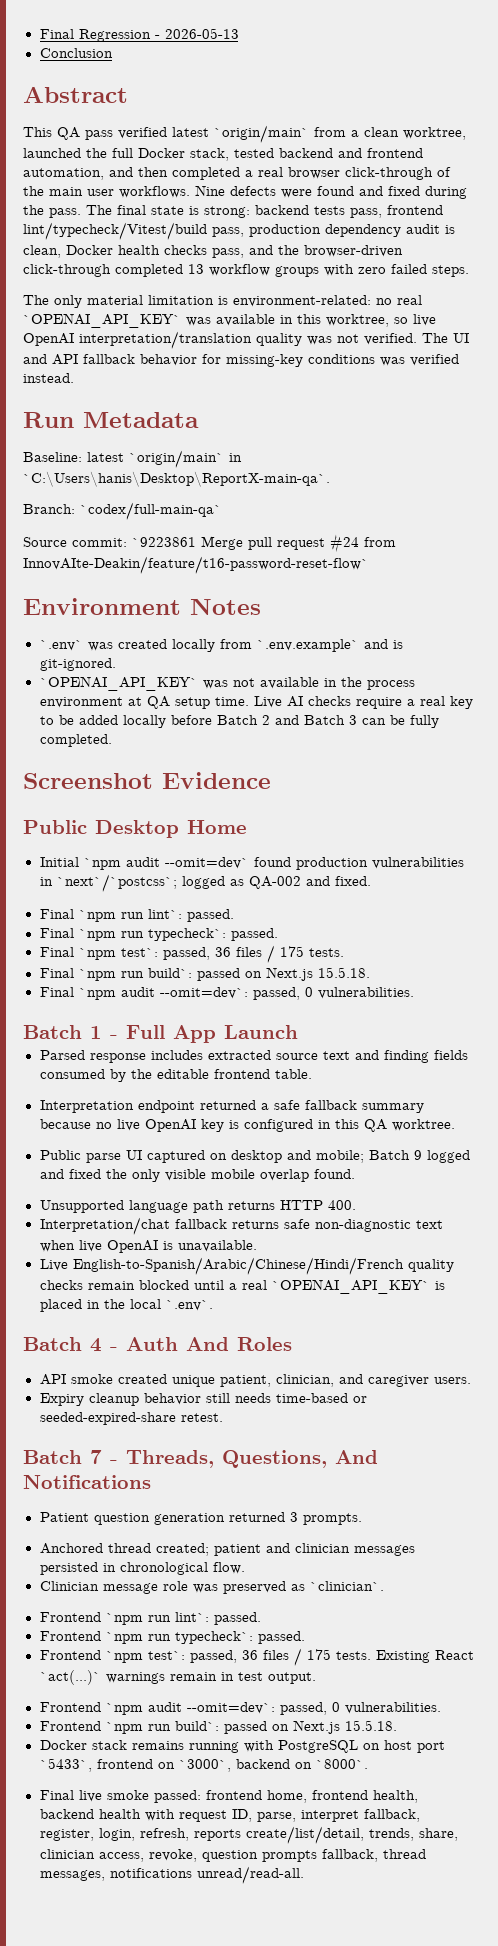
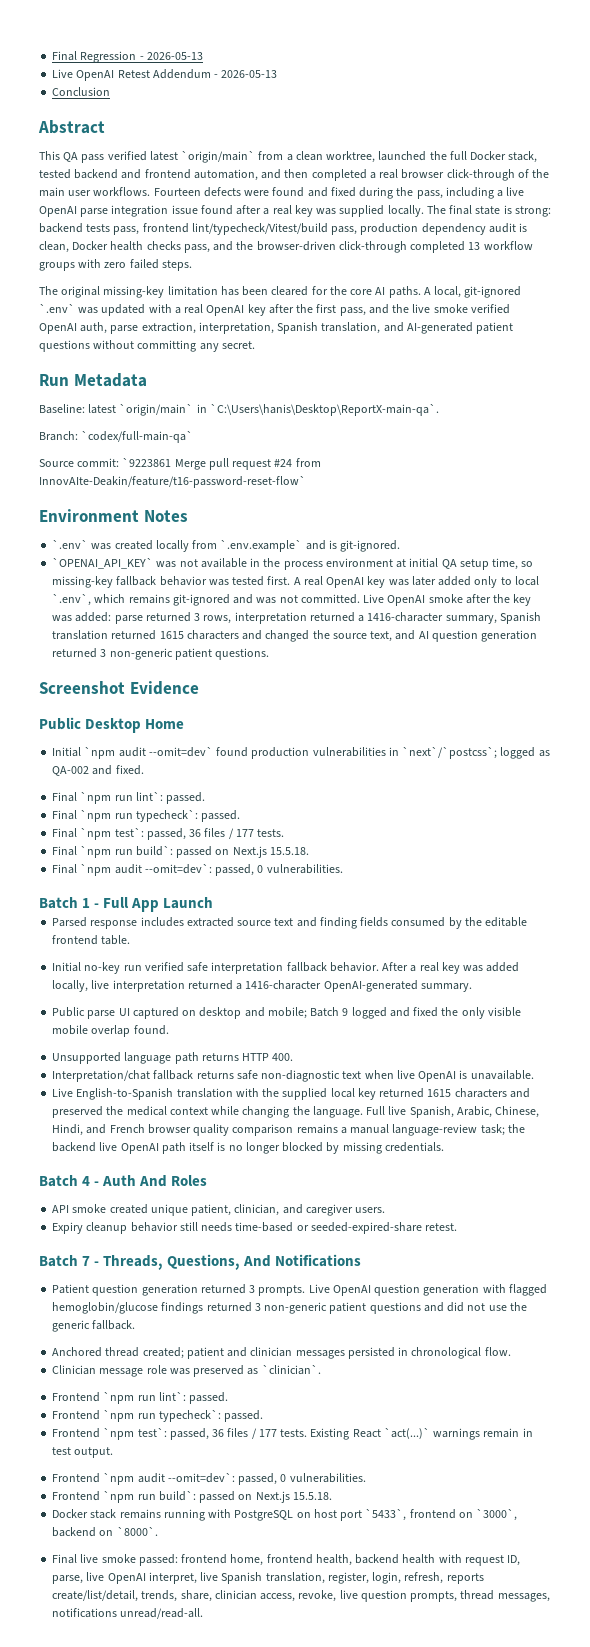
(239, 33) none -> [52,69,278,81] // Live OpenAI Retest Addendum - 2026-05-13
[195,185,225,196] Nine -> [153,188,201,196] Fourteen
[49,208,81,218] pass. -> [416,187,525,199] [39,205,424,217] pass, including a live OpenAI parse integration issue found after a real key was supplied locally.
[54,295,422,308] [23,313,436,328] [23,331,469,349] [23,354,459,367] [23,373,74,383] only material limitation is environment-related: no real `OPENAI_API_KEY` was available in this worktree, so live OpenAI interpretation/translation quality was not verified. The UI and API fallback behavior for missing-key conditions was verified instead. -> [61,286,522,298] [39,304,510,316] [39,322,514,334] [39,340,255,352] original missing-key limitation has been cleared for the core AI paths. A local, git-ignored `.env` was updated with a real OpenAI key after the first pass, and the live smoke verified OpenAI auth, parse extraction, interpretation, Spanish translation, and AI-generated patient questions without committing any secret.
(142, 701) none -> [409,558,439,568] initial
[214,696,473,709] [39,715,439,728] [39,734,112,747] time. Live AI checks require a real key to be added locally before Batch 2 and Batch 3 can be fully completed. -> [492,558,534,570] [52,576,539,588] [52,594,532,606] [52,612,541,624] [52,630,538,642] [52,648,270,660] time, so missing-key fallback behavior was tested first. A real OpenAI key was later added only to local `.env`, which remains git-ignored and was not committed. Live OpenAI smoke after the key was added: parse returned 3 rows, interpretation returned a 1416-character summary, Spanish translation returned 1615 characters and changed the source text, and AI question generation returned 3 non-generic patient questions.
[279,946,304,957] 175 -> [235,829,254,837] 177
[39,1100,424,1113] [39,1119,455,1132] Interpretation endpoint returned a safe fallback summary because no live OpenAI key is configured in this QA worktree. -> [52,962,520,974] [52,980,472,992] Initial no-key run verified safe interpretation fallback behavior. After a real key was added locally, live interpretation returned a 1416-character OpenAI-generated summary.
[72,1257,454,1275] [39,1279,445,1294] [39,1299,213,1312] English-to-Spanish/Arabic/Chinese/Hindi/French quality checks remain blocked until a real `OPENAI_API_KEY` is placed in the local `.env`. -> [76,1088,530,1100] [52,1106,540,1118] [52,1124,525,1136] [52,1142,444,1154] English-to-Spanish translation with the supplied local key returned 1615 characters and preserved the medical context while changing the language. Full live Spanish, Arabic, Chinese, Hindi, and French browser quality comparison remains a manual language-review task; the backend live OpenAI path itself is no longer blocked by missing credentials.
(362, 1519) none -> [308,1284,547,1296] [52,1302,527,1314] [52,1320,136,1332] Live OpenAI question generation with flagged hemoglobin/glucose findings returned 3 non-generic patient questions and did not use the generic fallback.
[306,1649,331,1660] 175 -> [258,1429,277,1437] 177
[300,1809,420,1822] interpret fallback, -> [86,1572,325,1584] live OpenAI interpret, live Spanish translation,
[201,1849,378,1862] question prompts fallback, -> [339,1590,458,1602] live question prompts,

